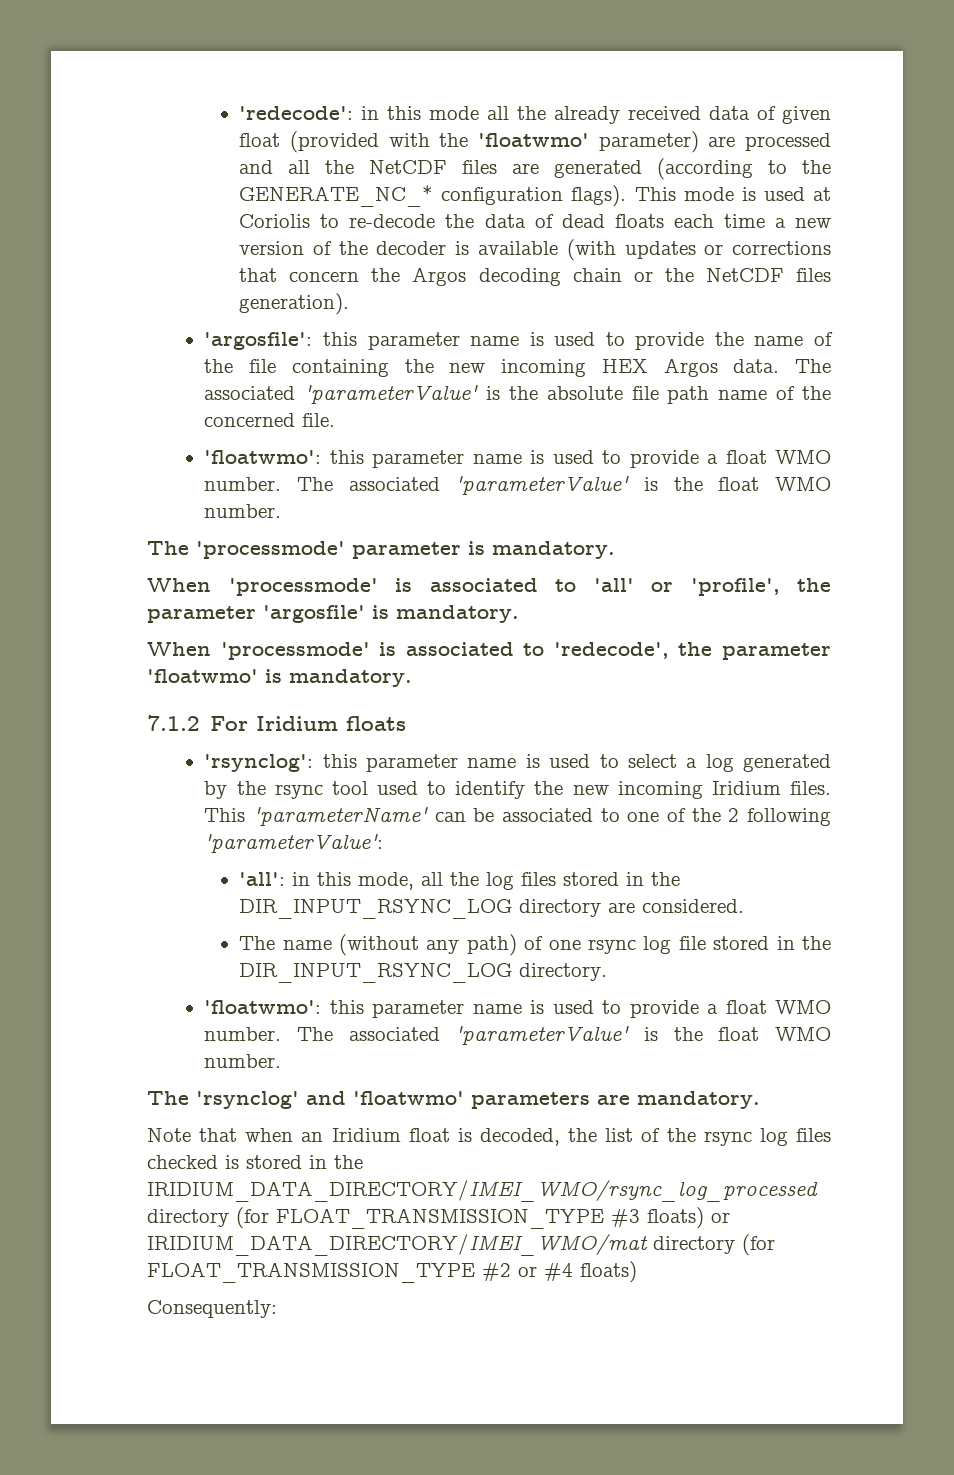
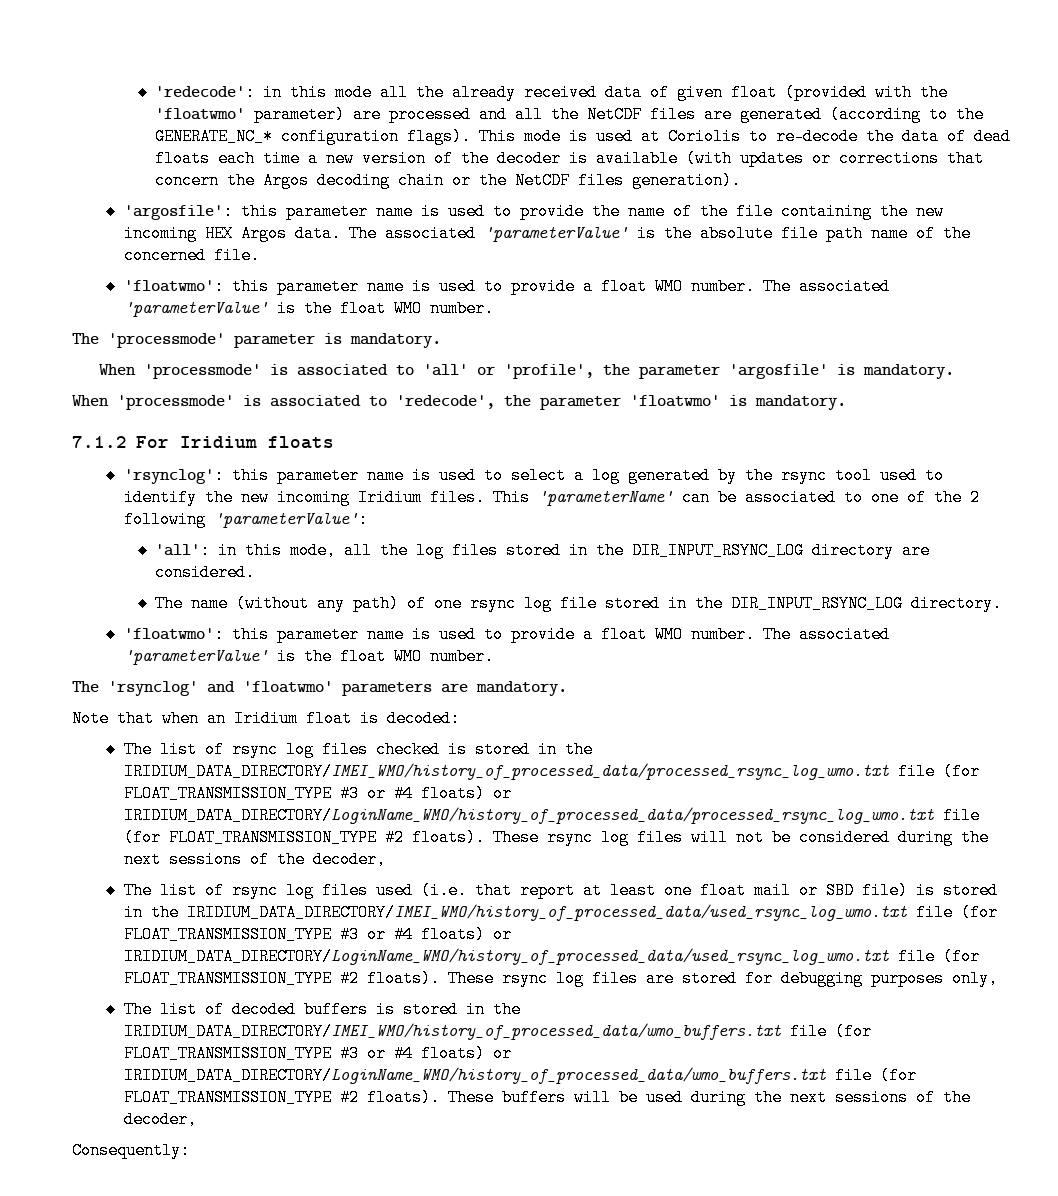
[480,1128,696,1146] decoded, the list of the -> [387,710,460,727] [123,741,224,758] decoded: // The list of
[147,1180,818,1202] [147,1207,730,1229] [147,1234,775,1256] [147,1261,637,1283] IRIDIUM_DATA_DIRECTORY/IMEI_WMO/rsync_log_processed directory (for FLOAT_TRANSMISSION_TYPE #3 floats) or IRIDIUM_DATA_DIRECTORY/IMEI_WMO/mat directory (for FLOAT_TRANSMISSION_TYPE #2 or #4 floats) -> [123,763,980,780] [123,785,512,802] [123,807,980,824] [123,829,989,846] [123,851,386,868] [123,882,998,899] [123,904,998,921] [123,926,512,943] [123,948,980,965] [123,970,998,987] [123,1001,521,1018] [123,1023,872,1040] [123,1045,512,1062] [123,1067,917,1084] [123,1089,971,1106] [123,1111,197,1128] IRIDIUM_DATA_DIRECTORY/IMEI_WMO/history_of_processed_data/processed_rsync_log_wmo.txt file (for FLOAT_TRANSMISSION_TYPE #3 or #4 floats) or IRIDIUM_DATA_DIRECTORY/LoginName_WMO/history_of_processed_data/processed_rsync_log_wmo.txt file (for FLOAT_TRANSMISSION_TYPE #2 floats). These rsync log files will not be considered during the next sessions of the decoder, // The list of rsync log files used (i.e. that report at least one float mail or SBD file) is stored in the IRIDIUM_DATA_DIRECTORY/IMEI_WMO/history_of_processed_data/used_rsync_log_wmo.txt file (for FLOAT_TRANSMISSION_TYPE #3 or #4 floats) or IRIDIUM_DATA_DIRECTORY/LoginName_WMO/history_of_processed_data/used_rsync_log_wmo.txt file (for FLOAT_TRANSMISSION_TYPE #2 floats). These rsync log files are stored for debugging purposes only, // The list of decoded buffers is stored in the IRIDIUM_DATA_DIRECTORY/IMEI_WMO/history_of_processed_data/wmo_buffers.txt file (for FLOAT_TRANSMISSION_TYPE #3 or #4 floats) or IRIDIUM_DATA_DIRECTORY/LoginName_WMO/history_of_processed_data/wmo_buffers.txt file (for FLOAT_TRANSMISSION_TYPE #2 floats). These buffers will be used during the next sessions of the decoder,

